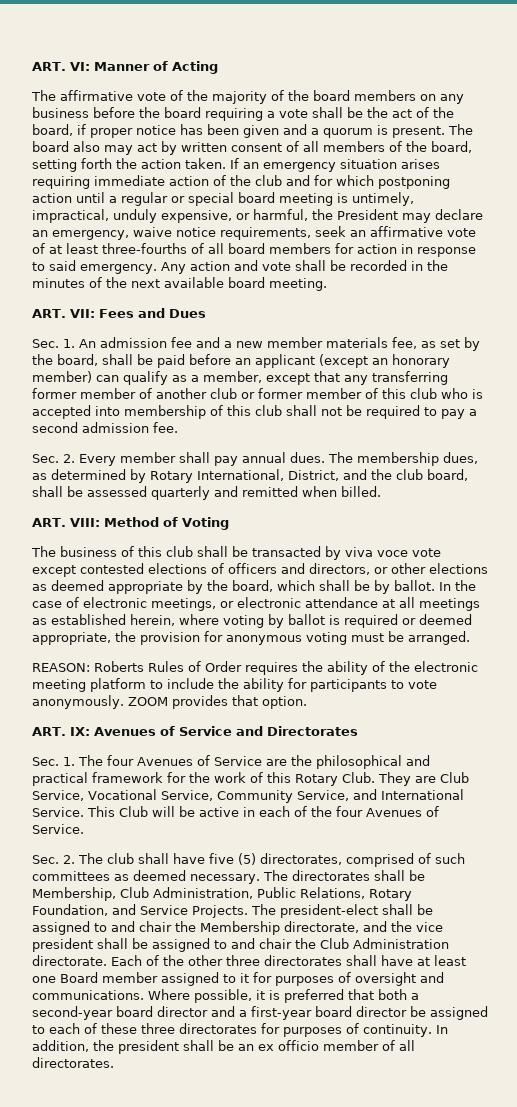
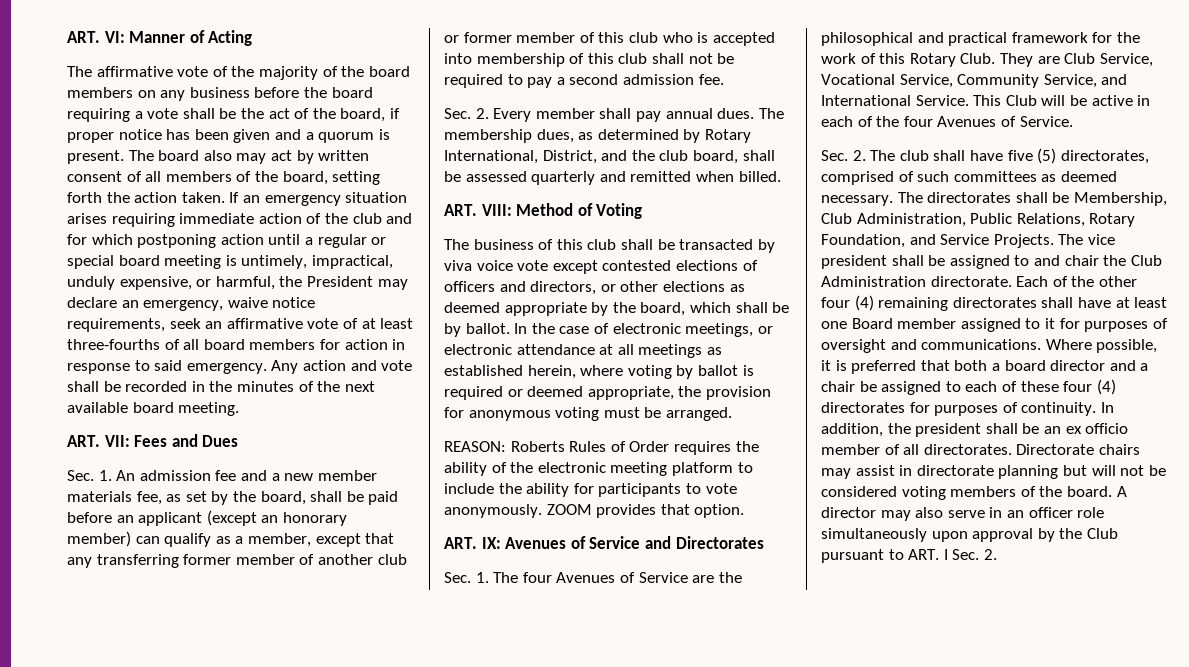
[377,550,408,557] voce -> [476,260,513,271] voice
[280,904,433,918] [32,921,412,935] president-elect shall be assigned to and chair the Membership directorate, and the -> (1084, 239) none
[226,955,260,966] three -> [821,295,949,311] four (4) remaining
[32,1006,113,1020] second-year -> (1000, 367) none
[251,1006,407,1020] first-year board director -> [821,381,855,392] chair
[141,1023,175,1034] three -> [1063,379,1116,395] four (4)
(114, 1062) none -> [1016,444,1140,455] [821,465,1166,479] [821,486,1127,500] [821,507,1105,521] [821,528,1118,542] [821,549,997,563] Directorate chairs may assist in directorate planning but will not be considered voting members of the board. A director may also serve in an officer role simultaneously upon approval by the Club pursuant to ART. I Sec. 2.

